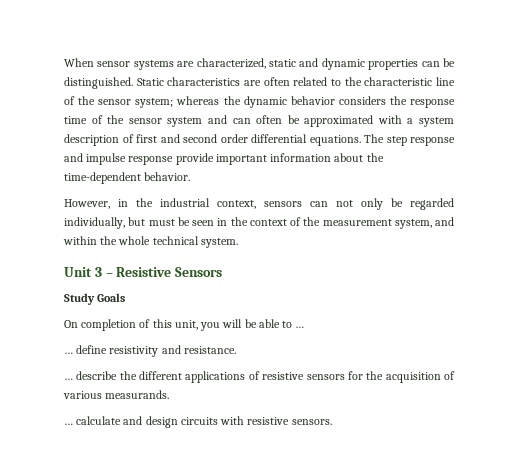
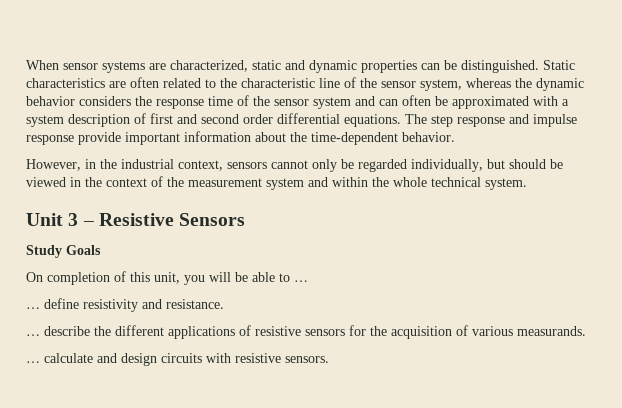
[135,98,174,108] system; -> [420,79,462,91] system,
[310,200,353,207] can not -> [271,160,308,169] cannot
[148,217,214,226] must be seen -> [509,159,563,169] [26,177,66,187] should be viewed
[394,219,432,229] system, -> [266,178,304,190] system

